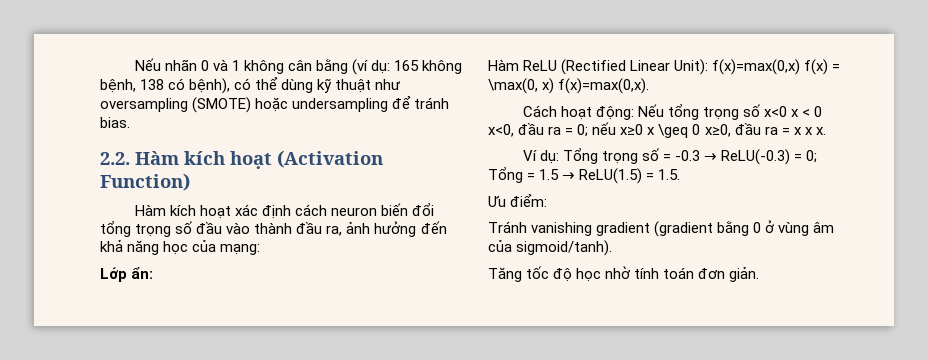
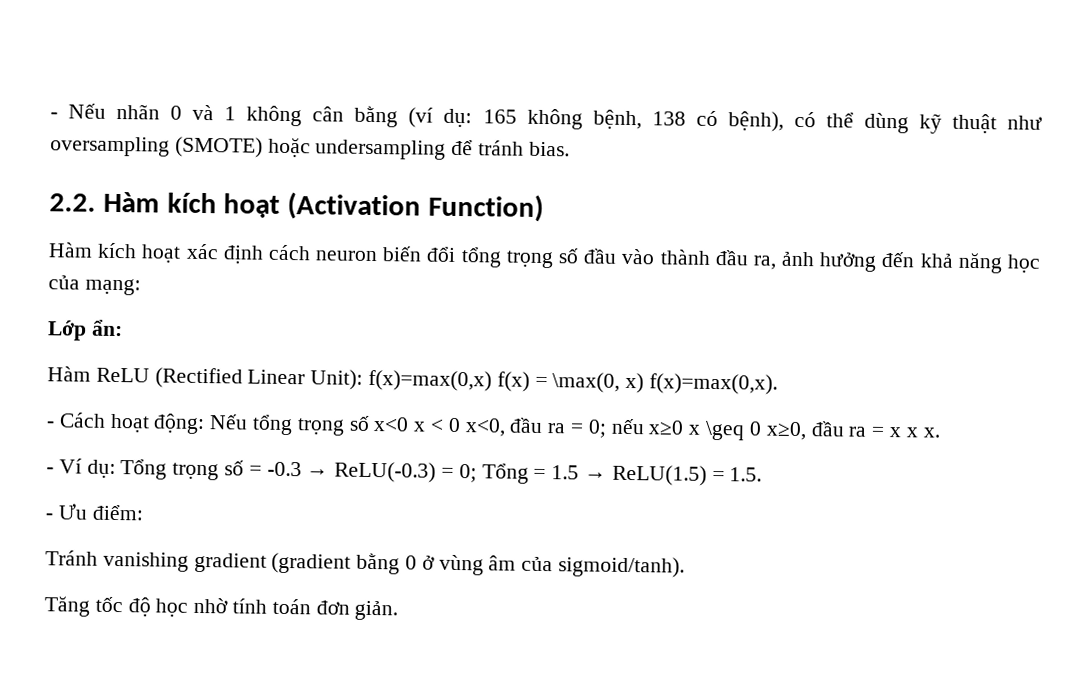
(134, 64) none -> [50,112,58,119] -
(650, 86) none -> [46,421,54,428] -
(826, 131) none -> [46,467,54,474] -
(681, 174) none -> [45,513,53,520] -

